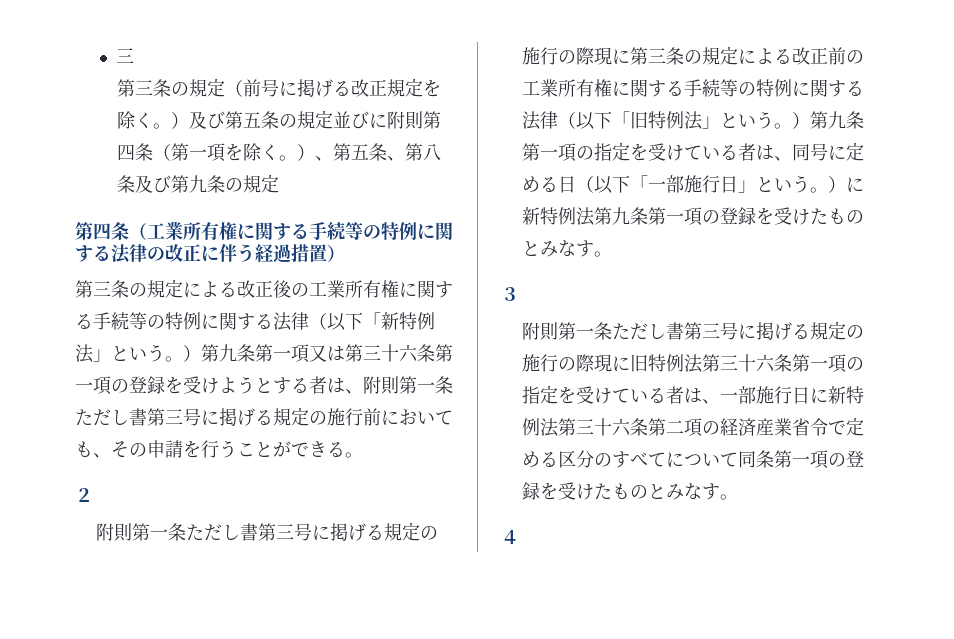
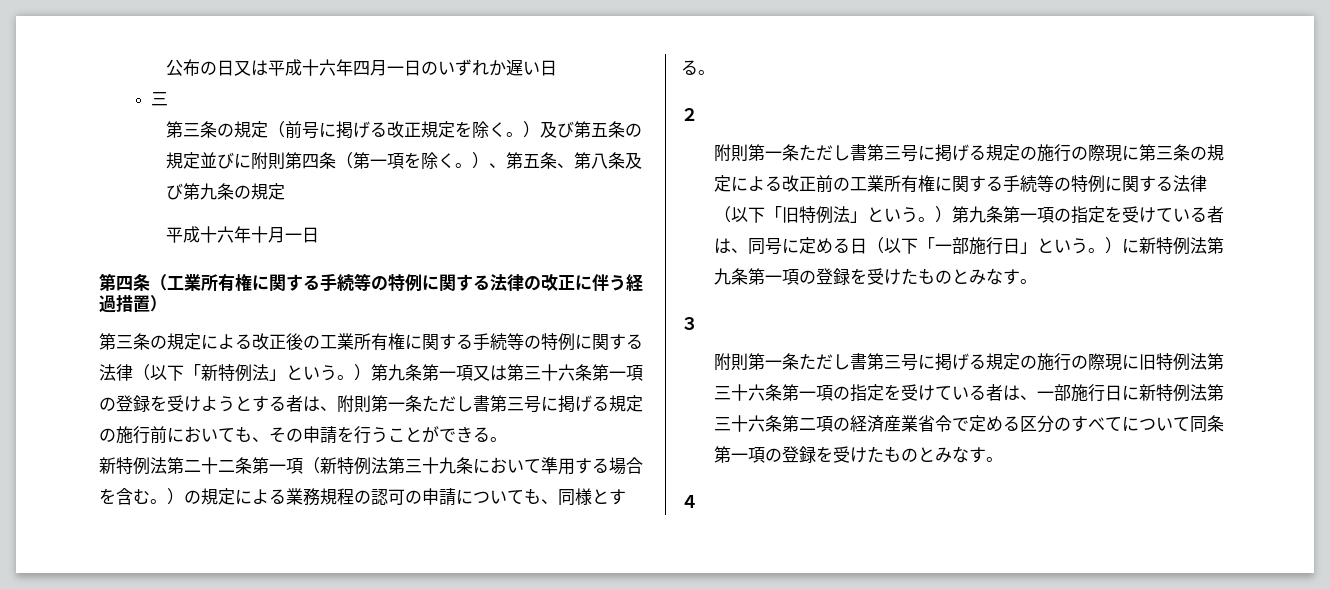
(115, 55) none -> [165,59,557,76] 公布の日又は平成十六年四月一日のいずれか遅い日 //
(279, 183) none -> [165,226,319,243] // 平成十六年十月一日
(363, 455) none -> [99,457,643,475] [99,488,626,506] [681,60,715,75] // 新特例法第二十二条第一項（新特例法第三十九条において準用する場合を含む。）の規定による業務規程の認可の申請についても、同様とする。

